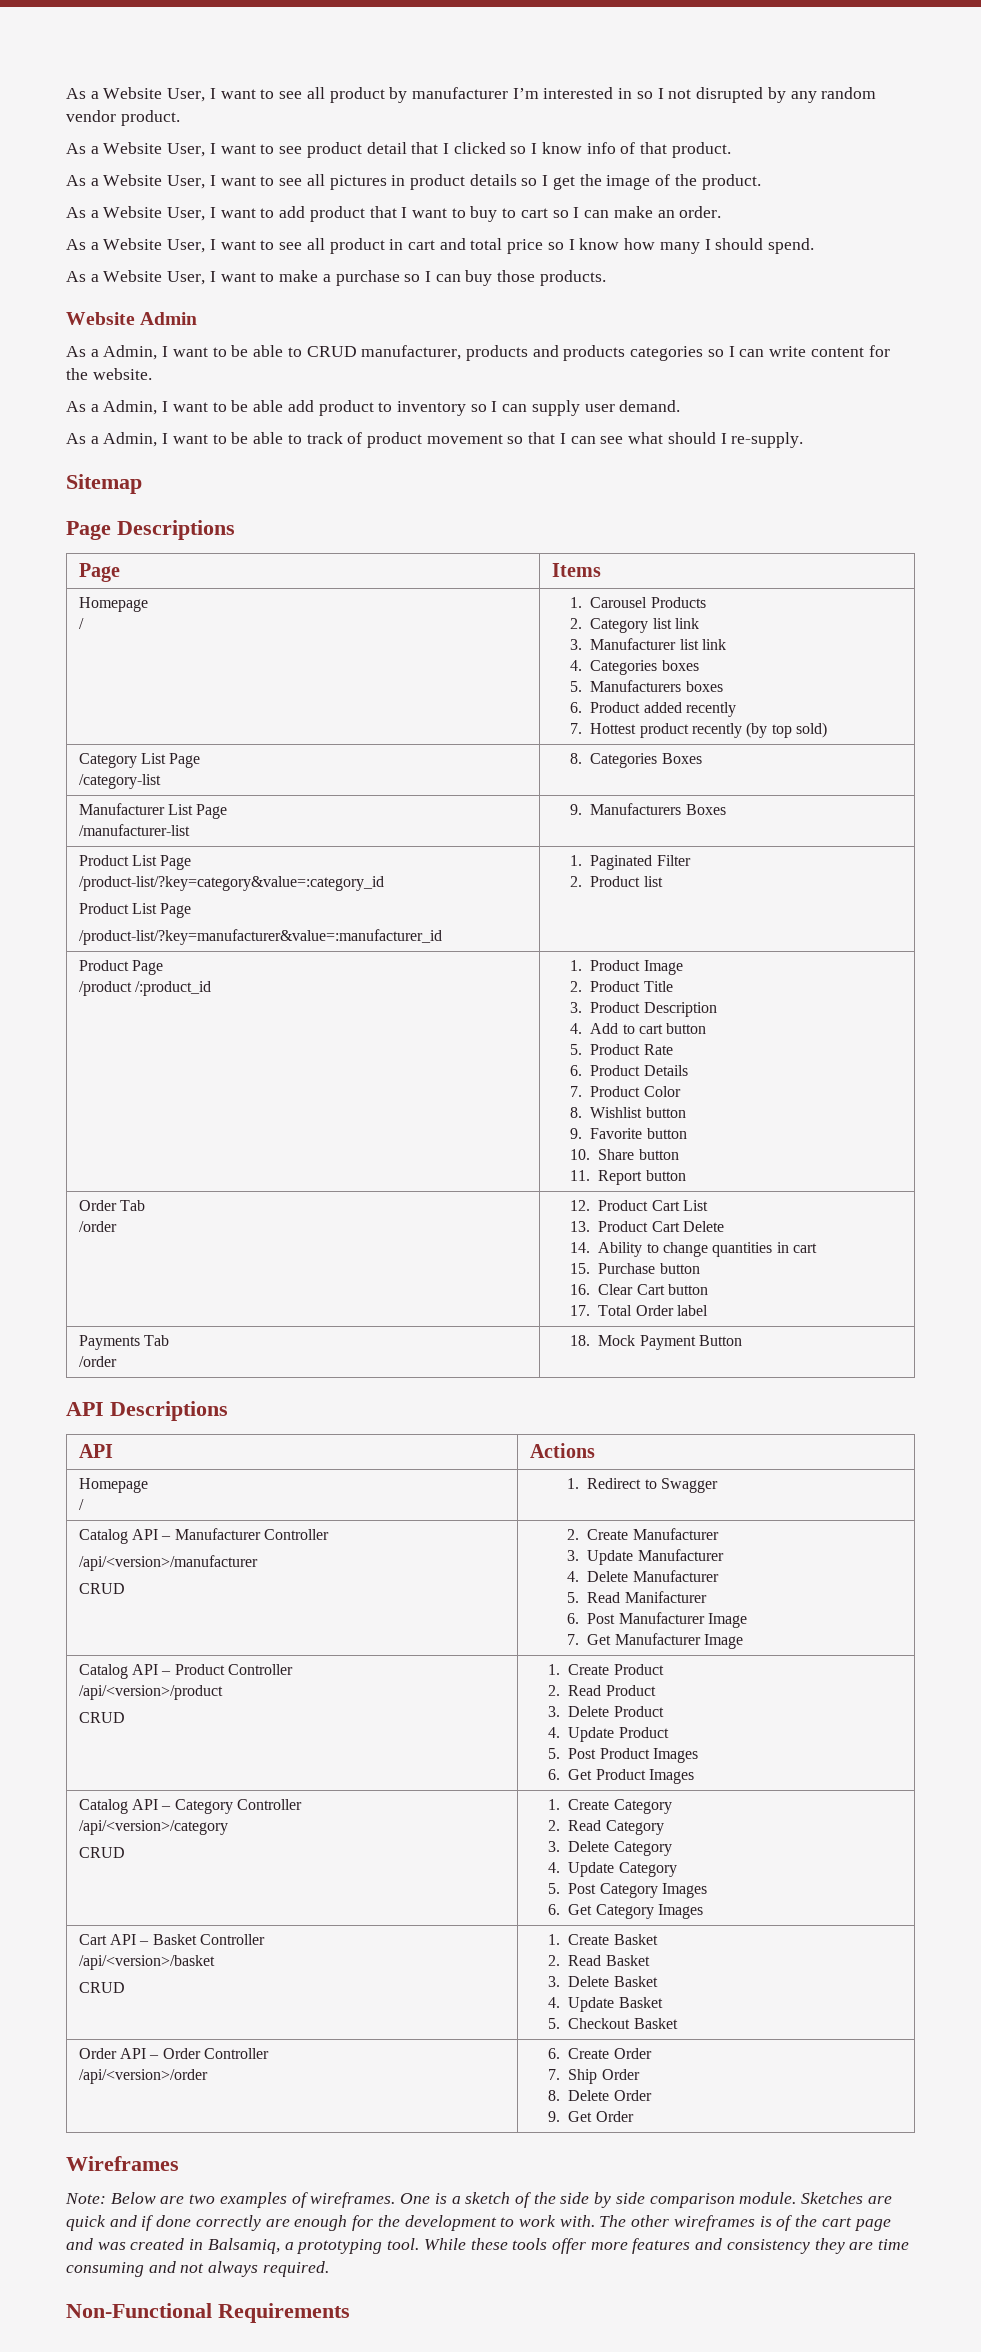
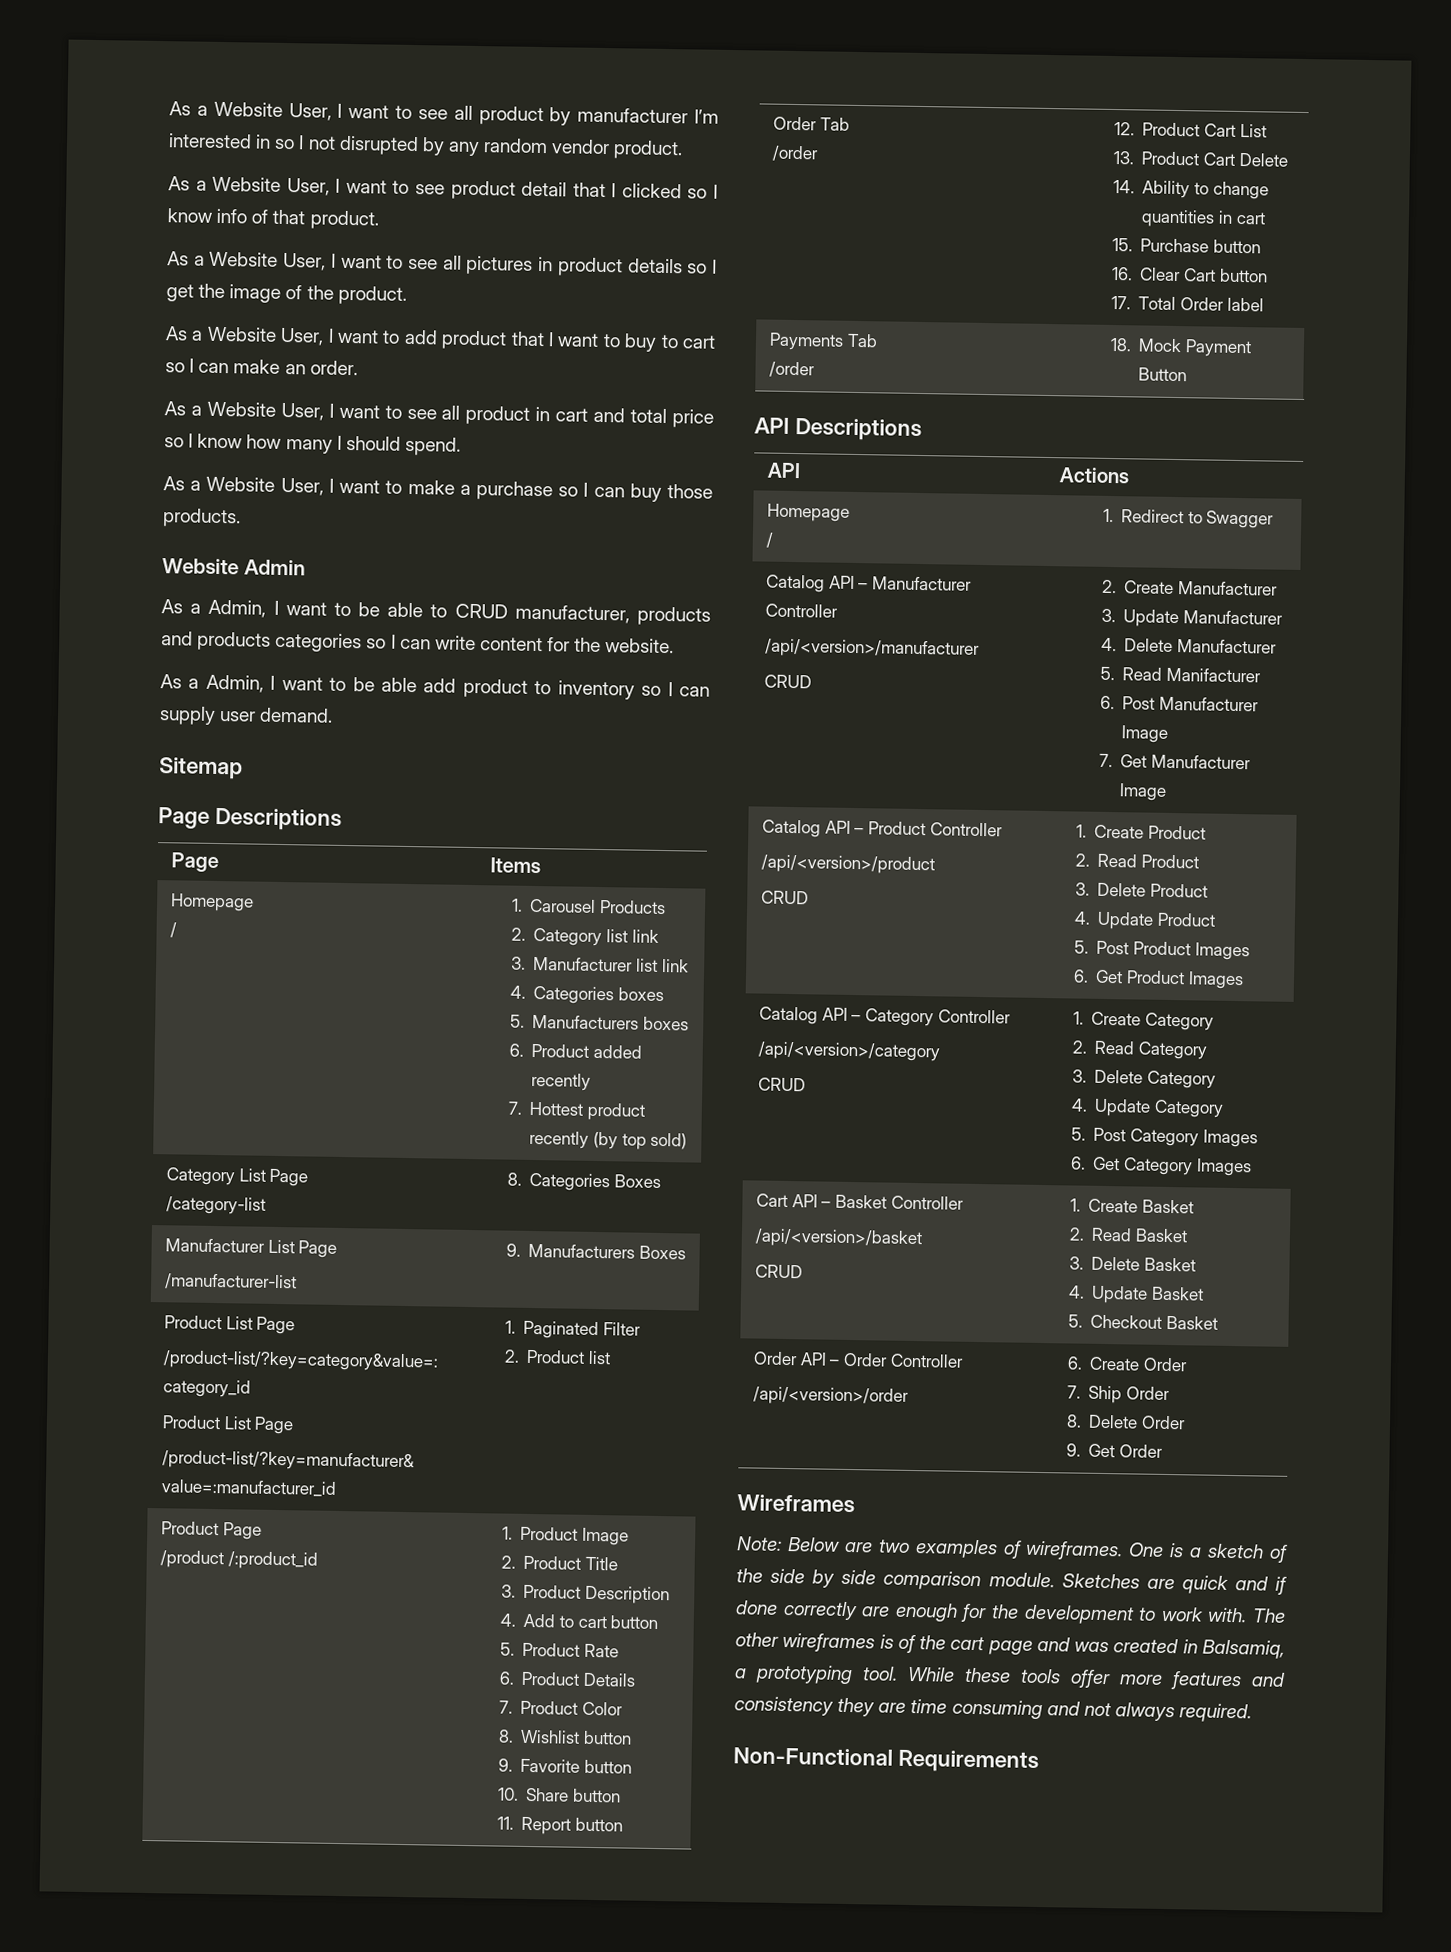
[66,432,804,448] // As a Admin, I want to be able to track of product movement so that I can see what should I re-supply. -> (334, 715) none

